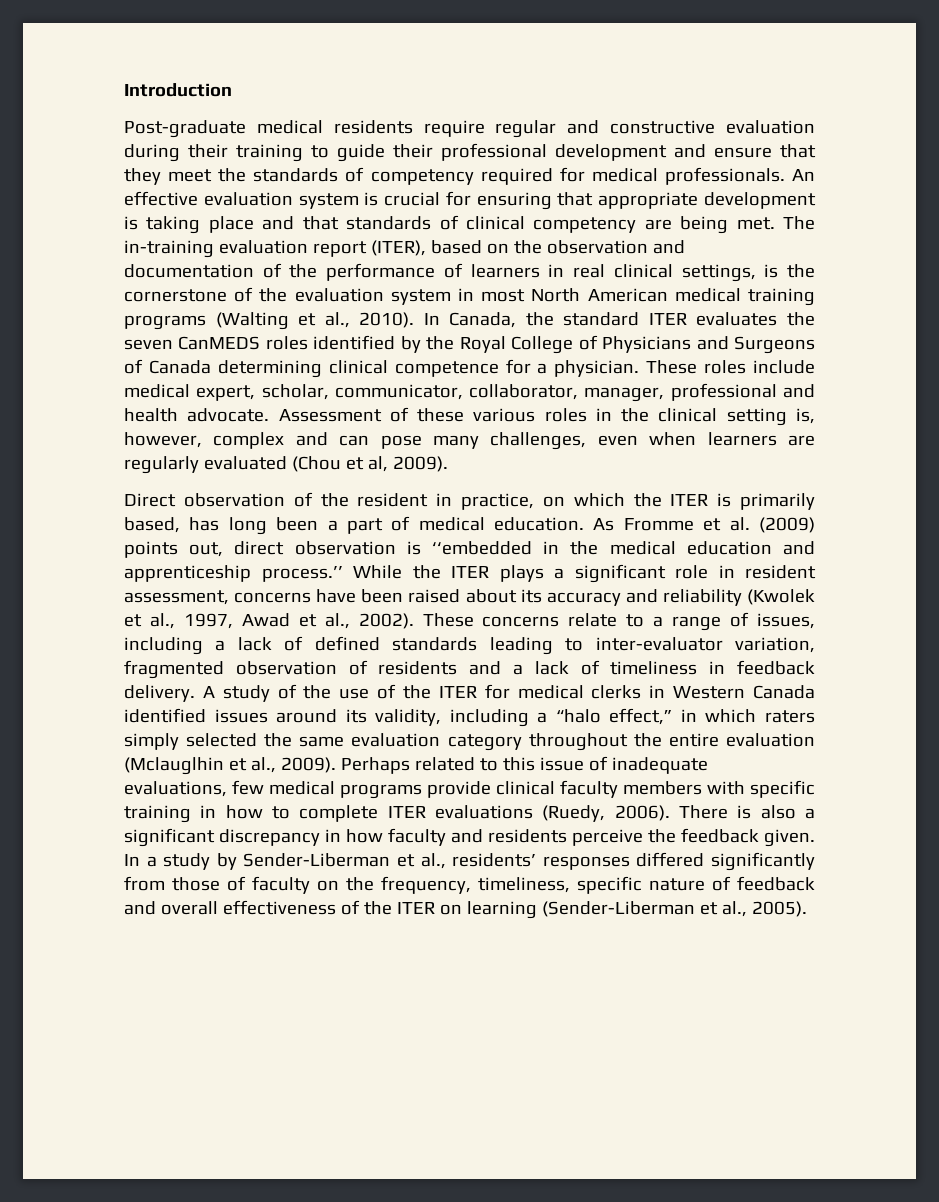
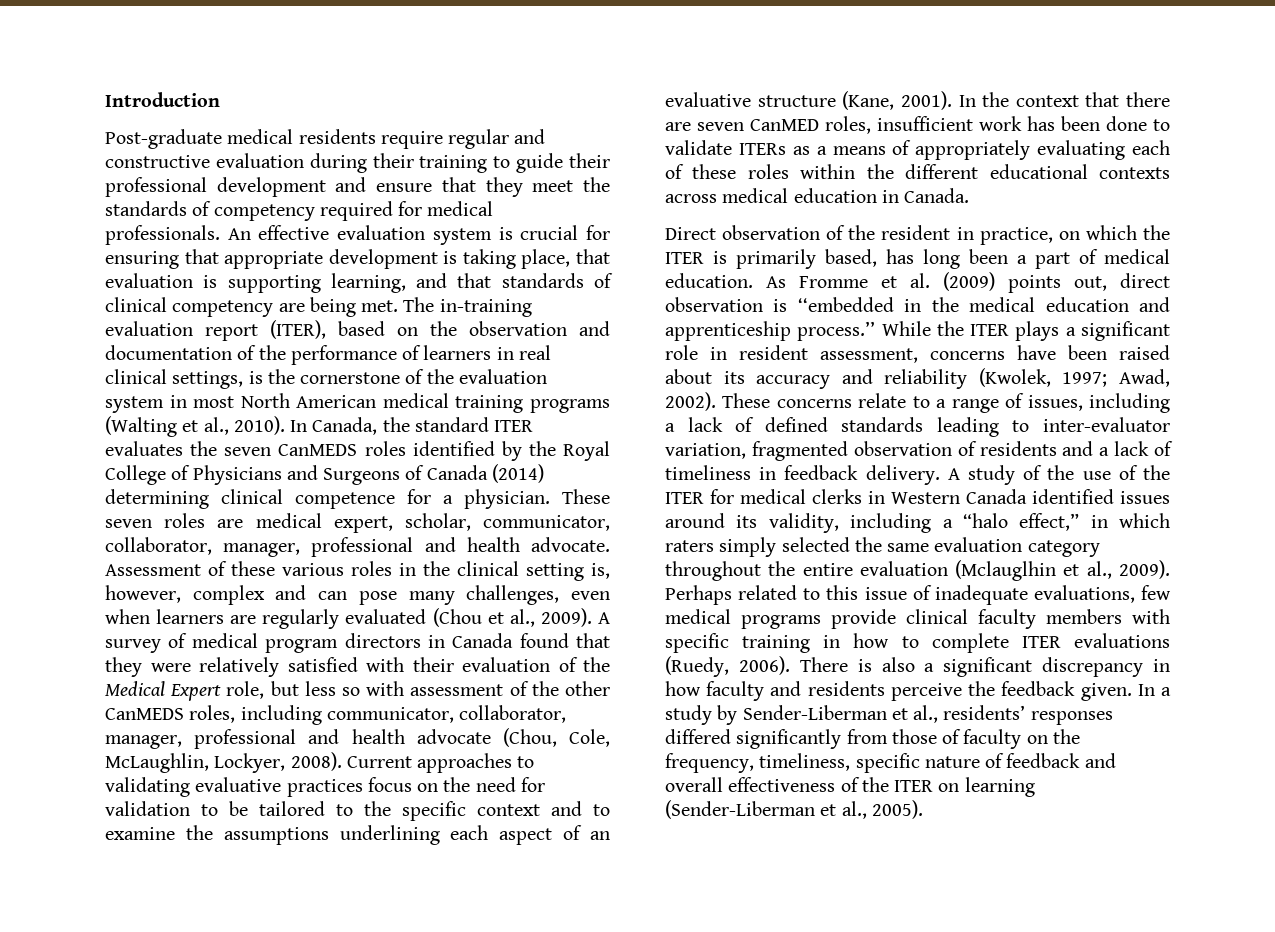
[208,216,254,233] place -> [521,249,610,269] [105,273,406,293] place, that evaluation is supporting learning,
(211, 367) none -> [491,464,544,483] (2014)
[704,360,815,374] roles include -> [105,513,244,528] seven roles are
[367,456,448,472] al, 2009). -> [509,608,610,627] [105,633,610,653] [105,657,610,677] [105,681,610,701] [105,705,567,725] [105,728,610,749] [105,752,535,773] [105,777,545,797] [105,801,610,821] [105,825,610,845] [665,91,1170,110] [665,116,1170,134] [665,140,1170,160] [665,164,1170,179] [665,188,970,203] al., 2009). A survey of medical program directors in Canada found that they were relatively satisfied with their evaluation of the Medical Expert role, but less so with assessment of the other CanMEDS roles, including communicator, collaborator, manager, professional and health advocate (Chou, Cole, McLaughlin, Lockyer, 2008). Current approaches to validating evaluative practices focus on the need for validation to be tailored to the specific context and to examine the assumptions underlining each aspect of an evaluative structure (Kane, 2001). In the context that there are seven CanMED roles, insufficient work has been done to validate ITERs as a means of appropriately evaluating each of these roles within the different educational contexts across medical education in Canada.
[747,589,816,605] [124,613,350,629] (Kwolek et al., 1997, Awad et al., -> [978,368,1170,387] (Kwolek, 1997; Awad,

